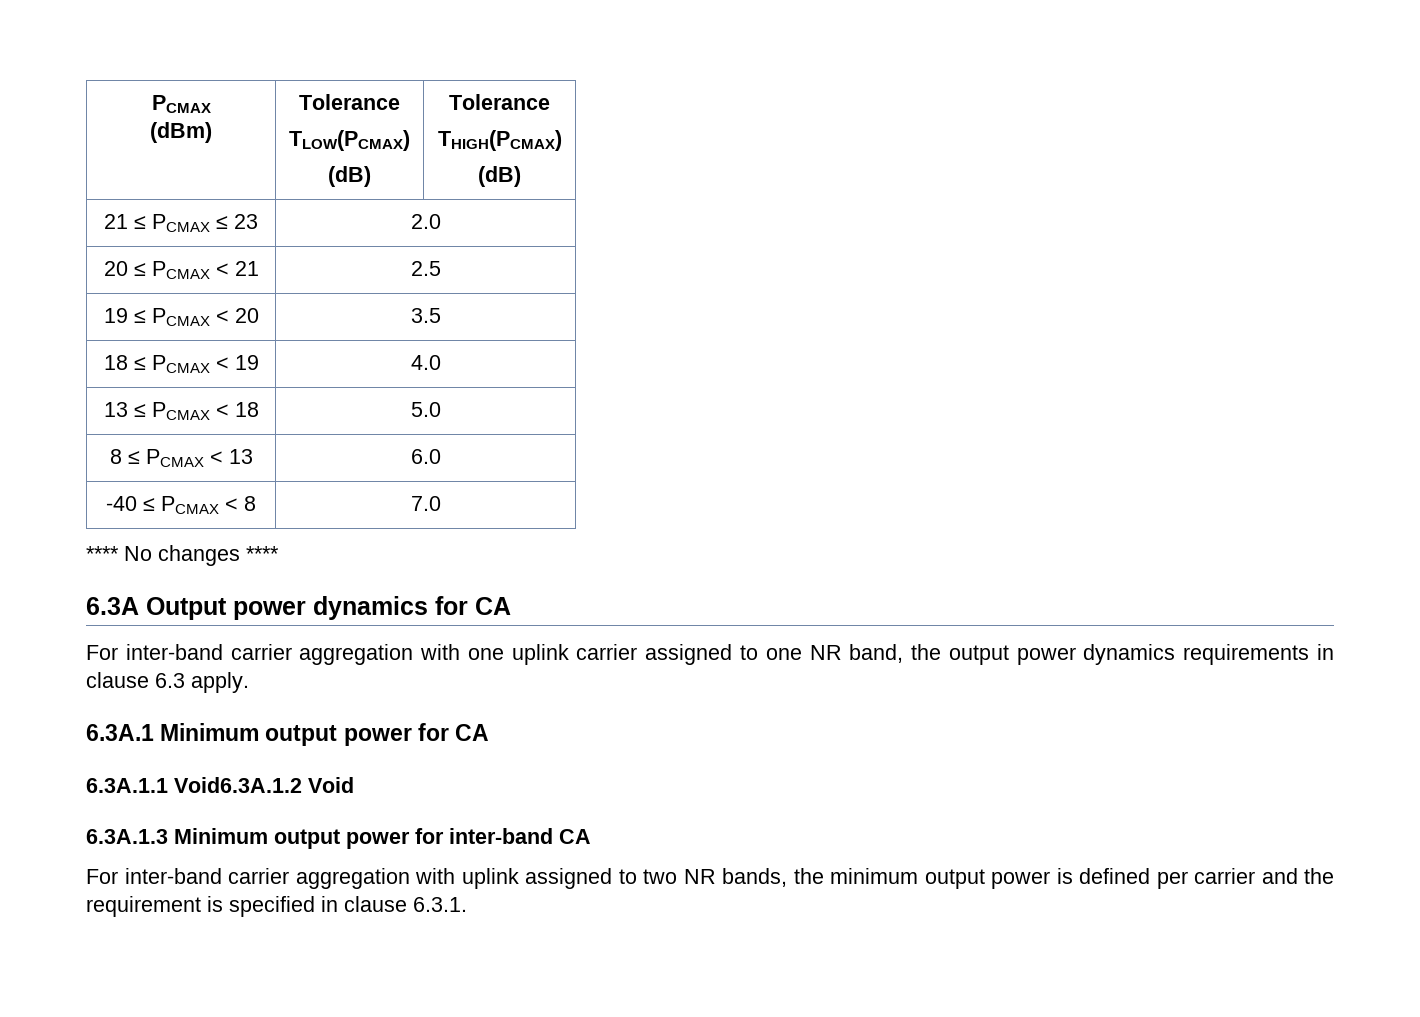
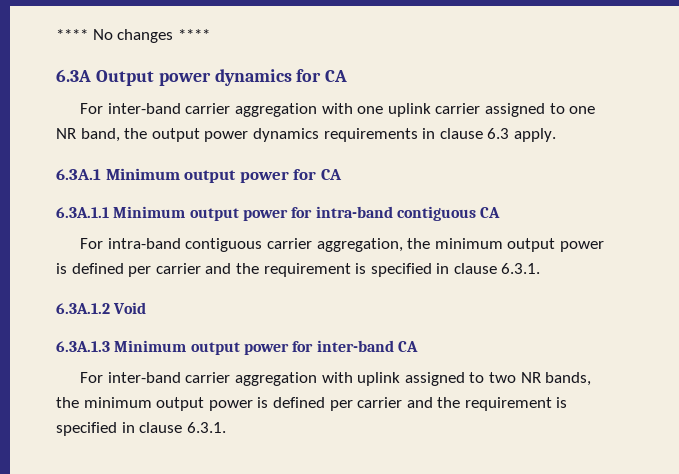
[151,95,211,113] [150,122,212,143] [299,94,400,110] [289,130,410,151] [328,166,371,187] [448,94,550,110] [437,130,562,151] [477,166,521,187] [104,214,258,232] [410,214,441,229] [103,261,259,279] [410,261,441,276] [103,308,259,326] [410,308,441,323] [103,355,259,373] [410,355,441,370] [103,402,259,420] [410,402,441,417] [109,449,253,467] [410,449,441,464] [106,496,256,514] [410,496,441,511] PCMAX // (dBm) | Tolerance // TLOW(PCMAX) // (dB) | Tolerance // THIGH(PCMAX) // (dB) // 21 ≤ PCMAX ≤ 23 | 2.0 // 20 ≤ PCMAX < 21 | 2.5 // 19 ≤ PCMAX < 20 | 3.5 // 18 ≤ PCMAX < 19 | 4.0 // 13 ≤ PCMAX < 18 | 5.0 // 8 ≤ PCMAX < 13 | 6.0 // -40 ≤ PCMAX < 8 | 7.0 // -> (56, 34) none
[174,777,302,793] Void6.3A.1.2 -> [113,206,501,221] [80,238,604,252] [56,263,541,277] [56,303,110,314] Minimum output power for intra-band contiguous CA // For intra-band contiguous carrier aggregation, the minimum output power is defined per carrier and the requirement is specified in clause 6.3.1. // 6.3A.1.2

